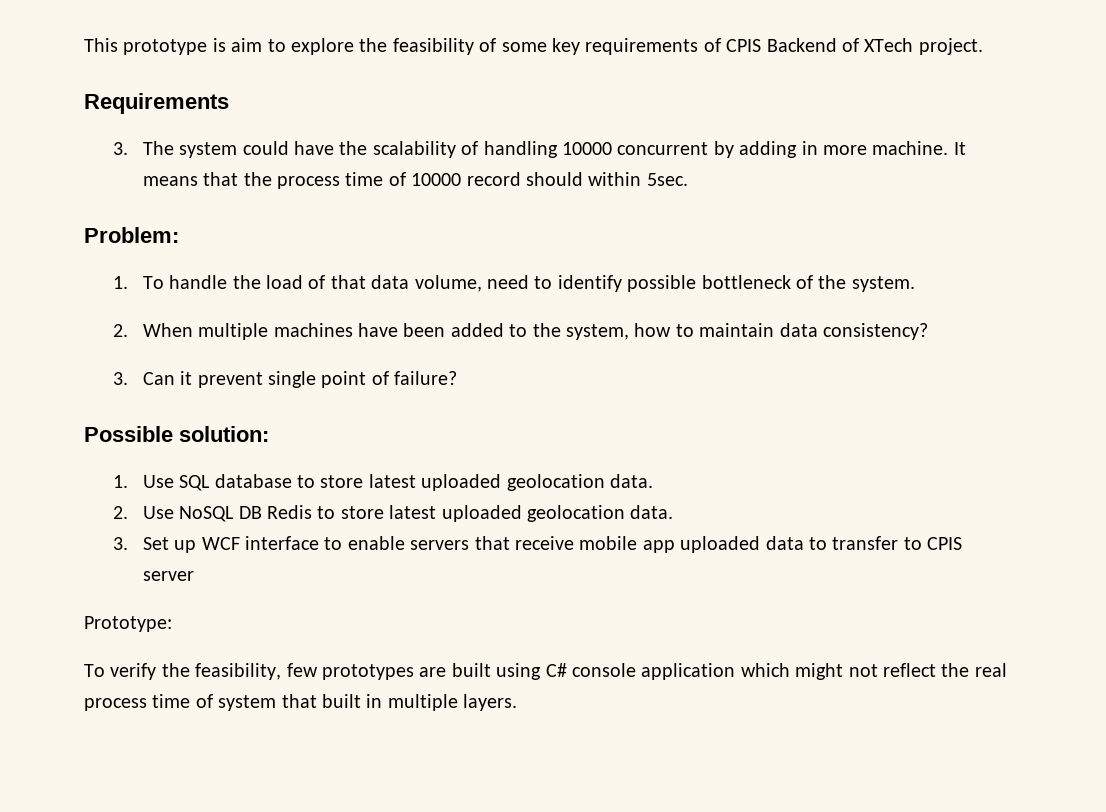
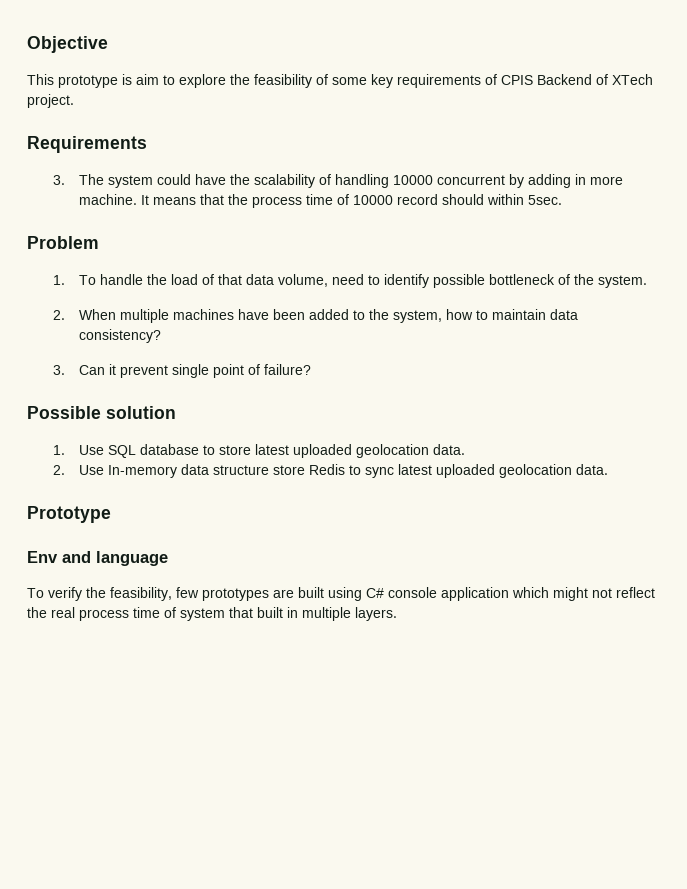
(84, 45) none -> [27,36,108,53] Objective //
[84,227,179,243] Problem: -> [27,236,99,249] Problem
[179,426,269,442] solution: -> [106,406,176,419] solution
[179,506,262,522] NoSQL DB -> [108,464,306,478] In-memory data structure store
[340,505,674,522] [113,536,963,553] [142,571,194,581] [84,616,172,632] store latest uploaded geolocation data. // 3. Set up WCF interface to enable servers that receive mobile app uploaded data to transfer to CPIS server // Prototype: -> [365,464,609,478] [27,506,111,523] [27,551,168,566] sync latest uploaded geolocation data. // Prototype // Env and language

